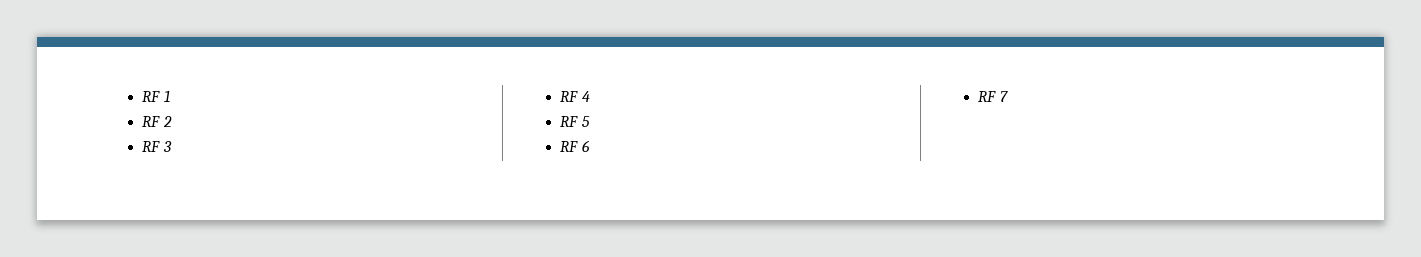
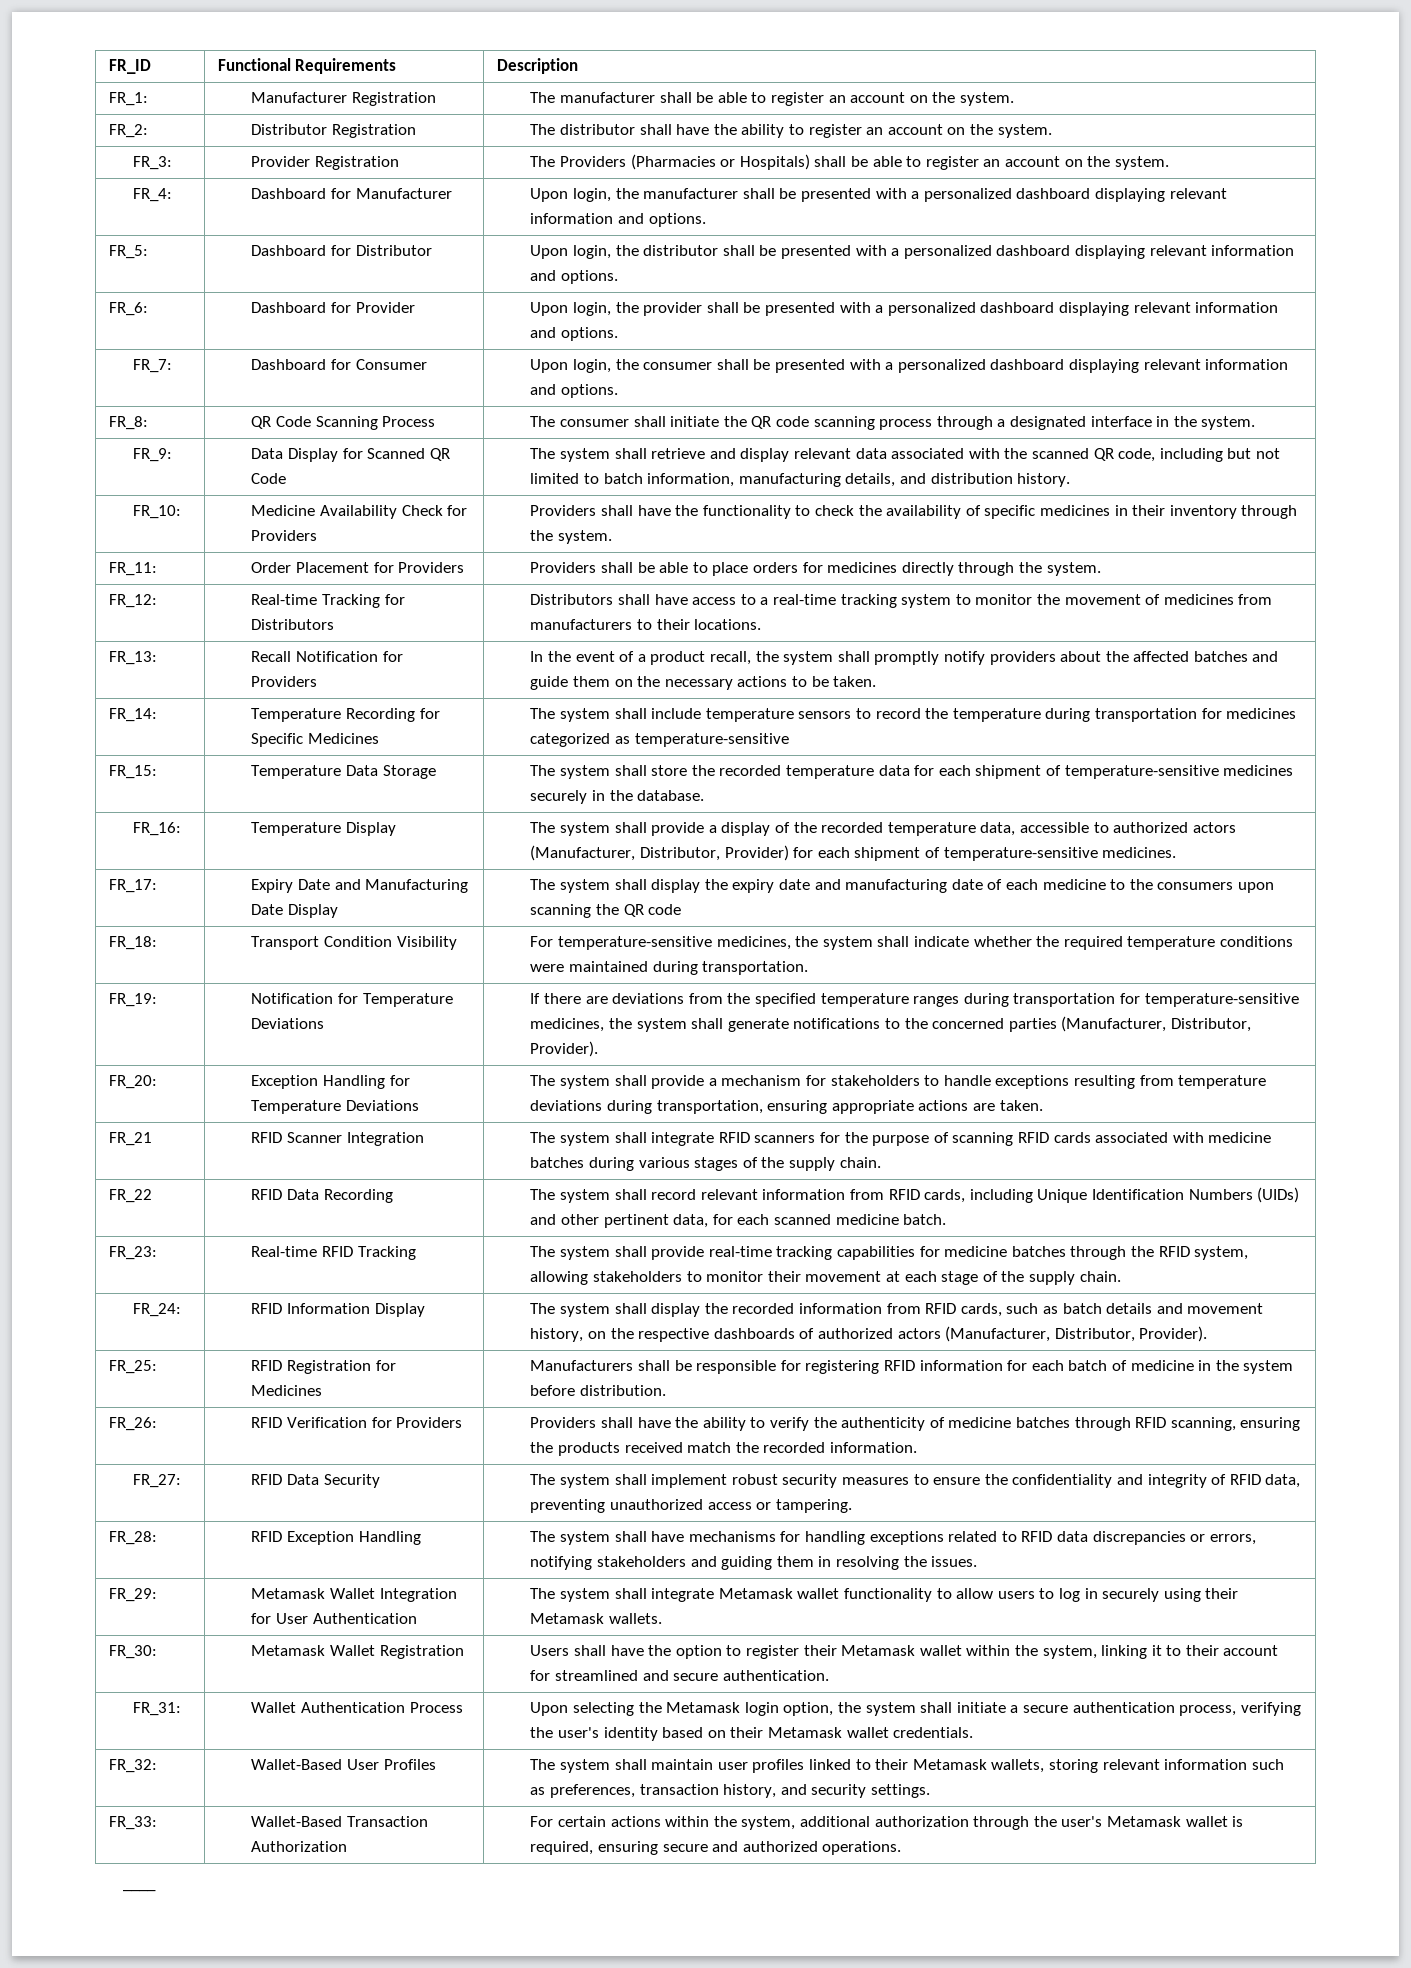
[142,90,170,102] [142,116,172,127] [142,141,172,152] [560,91,590,102] [560,116,590,127] [560,140,590,152] [978,91,1008,102] RF 1 // RF 2 // RF 3 // RF 4 // RF 5 // RF 6 // RF 7 -> [108,59,151,74] [217,58,397,74] [496,58,578,74] [108,92,148,106] [251,92,437,106] [530,92,1014,106] [108,124,148,138] [251,124,417,138] [530,124,1052,138] [133,156,173,170] [251,156,400,170] [530,154,1169,170] [133,188,173,202] [251,188,452,199] [530,188,1227,202] [530,213,706,227] [108,245,148,259] [251,245,432,256] [530,245,1295,259] [530,270,619,284] [108,302,148,316] [251,302,415,313] [530,302,1279,316] [530,327,619,341] [133,359,173,373] [251,359,427,370] [530,359,1289,373] [530,384,619,398] [108,416,148,430] [251,416,436,430] [530,416,1256,430] [133,448,173,462] [251,448,450,462] [251,473,287,484] [530,448,1280,462] [530,473,1071,487] [133,505,182,519] [251,505,468,519] [251,530,318,541] [530,505,1298,519] [530,530,613,544] [108,562,157,576] [251,562,465,573] [530,562,1101,576] [108,594,157,608] [251,594,405,608] [251,619,335,630] [530,594,1273,608] [530,619,762,630] [108,651,157,665] [251,651,403,662] [251,676,318,687] [530,651,1279,665] [530,676,877,690] [108,708,157,722] [251,708,440,722] [251,733,380,747] [530,708,1297,722] [530,733,789,747] [108,765,157,779] [251,765,436,779] [530,765,1294,779] [530,790,705,804] [133,822,182,836] [251,822,397,836] [530,822,1236,836] [530,845,1177,861] [108,879,157,893] [251,879,469,893] [251,904,339,918] [530,879,1274,893] [530,904,682,918] [108,936,157,950] [251,936,457,950] [530,936,1293,950] [530,961,809,975] [108,993,157,1007] [251,993,453,1007] [251,1018,325,1029] [530,993,1299,1007] [530,1016,1251,1032] [530,1041,599,1057] [108,1075,157,1089] [251,1075,410,1089] [251,1100,420,1114] [530,1075,1267,1089] [530,1100,1043,1114] [108,1132,152,1146] [251,1132,424,1146] [530,1132,1272,1146] [530,1157,881,1171] [108,1189,152,1203] [251,1189,393,1203] [530,1187,1300,1203] [530,1214,947,1228] [108,1246,157,1260] [251,1246,416,1260] [530,1246,1249,1260] [530,1271,1121,1285] [133,1303,182,1317] [251,1303,425,1317] [530,1303,1264,1317] [530,1326,1208,1342] [108,1360,157,1374] [251,1360,396,1374] [251,1385,323,1396] [530,1360,1294,1374] [530,1385,667,1396] [108,1417,157,1431] [251,1417,463,1428] [530,1417,1301,1431] [530,1442,917,1456] [133,1474,182,1488] [251,1474,380,1488] [530,1474,1301,1488] [530,1499,852,1513] [108,1531,157,1545] [251,1531,421,1545] [530,1531,1256,1545] [530,1556,978,1570] [108,1588,157,1602] [251,1588,457,1602] [251,1613,417,1624] [530,1588,1239,1602] [530,1613,663,1624] [108,1645,157,1659] [251,1645,464,1659] [530,1645,1279,1659] [530,1670,829,1681] [133,1702,182,1716] [251,1702,463,1713] [530,1702,1301,1716] [530,1727,974,1741] [108,1759,157,1773] [251,1759,436,1770] [530,1759,1284,1773] [530,1784,930,1798] [108,1816,157,1830] [251,1816,429,1827] [251,1841,348,1852] [530,1816,1244,1830] [530,1841,902,1855] [123,1889,157,1892] FR_ID | Functional Requirements | Description // FR_1: | Manufacturer Registration | The manufacturer shall be able to register an account on the system. // FR_2: | Distributor Registration | The distributor shall have the ability to register an account on the system. // FR_3: | Provider Registration | The Providers (Pharmacies or Hospitals) shall be able to register an account on the system. // FR_4: | Dashboard for Manufacturer | Upon login, the manufacturer shall be presented with a personalized dashboard displaying relevant information and options. // FR_5: | Dashboard for Distributor | Upon login, the distributor shall be presented with a personalized dashboard displaying relevant information and options. // FR_6: | Dashboard for Provider | Upon login, the provider shall be presented with a personalized dashboard displaying relevant information and options. // FR_7: | Dashboard for Consumer | Upon login, the consumer shall be presented with a personalized dashboard displaying relevant information and options. // FR_8: | QR Code Scanning Process | The consumer shall initiate the QR code scanning process through a designated interface in the system. // FR_9: | Data Display for Scanned QR Code | The system shall retrieve and display relevant data associated with the scanned QR code, including but not limited to batch information, manufacturing details, and distribution history. // FR_10: | Medicine Availability Check for Providers | Providers shall have the functionality to check the availability of specific medicines in their inventory through the system. // FR_11: | Order Placement for Providers | Providers shall be able to place orders for medicines directly through the system. // FR_12: | Real-time Tracking for Distributors | Distributors shall have access to a real-time tracking system to monitor the movement of medicines from manufacturers to their locations. // FR_13: | Recall Notification for Providers | In the event of a product recall, the system shall promptly notify providers about the affected batches and guide them on the necessary actions to be taken. // FR_14: | Temperature Recording for Specific Medicines | The system shall include temperature sensors to record the temperature during transportation for medicines categorized as temperature-sensitive // FR_15: | Temperature Data Storage | The system shall store the recorded temperature data for each shipment of temperature-sensitive medicines securely in the database. // FR_16: | Temperature Display | The system shall provide a display of the recorded temperature data, accessible to authorized actors (Manufacturer, Distributor, Provider) for each shipment of temperature-sensitive medicines. // FR_17: | Expiry Date and Manufacturing Date Display | The system shall display the expiry date and manufacturing date of each medicine to the consumers upon scanning the QR code // FR_18: | Transport Condition Visibility | For temperature-sensitive medicines, the system shall indicate whether the required temperature conditions were maintained during transportation. // FR_19: | Notification for Temperature Deviations | If there are deviations from the specified temperature ranges during transportation for temperature-sensitive medicines, the system shall generate notifications to the concerned parties (Manufacturer, Distributor, Provider). // FR_20: | Exception Handling for Temperature Deviations | The system shall provide a mechanism for stakeholders to handle exceptions resulting from temperature deviations during transportation, ensuring appropriate actions are taken. // FR_21 | RFID Scanner Integration | The system shall integrate RFID scanners for the purpose of scanning RFID cards associated with medicine batches during various stages of the supply chain. // FR_22 | RFID Data Recording | The system shall record relevant information from RFID cards, including Unique Identification Numbers (UIDs) and other pertinent data, for each scanned medicine batch. // FR_23: | Real-time RFID Tracking | The system shall provide real-time tracking capabilities for medicine batches through the RFID system, allowing stakeholders to monitor their movement at each stage of the supply chain. // FR_24: | RFID Information Display | The system shall display the recorded information from RFID cards, such as batch details and movement history, on the respective dashboards of authorized actors (Manufacturer, Distributor, Provider). // FR_25: | RFID Registration for Medicines | Manufacturers shall be responsible for registering RFID information for each batch of medicine in the system before distribution. // FR_26: | RFID Verification for Providers | Providers shall have the ability to verify the authenticity of medicine batches through RFID scanning, ensuring the products received match the recorded information. // FR_27: | RFID Data Security | The system shall implement robust security measures to ensure the confidentiality and integrity of RFID data, preventing unauthorized access or tampering. // FR_28: | RFID Exception Handling | The system shall have mechanisms for handling exceptions related to RFID data discrepancies or errors, notifying stakeholders and guiding them in resolving the issues. // FR_29: | Metamask Wallet Integration for User Authentication | The system shall integrate Metamask wallet functionality to allow users to log in securely using their Metamask wallets. // FR_30: | Metamask Wallet Registration | Users shall have the option to register their Metamask wallet within the system, linking it to their account for streamlined and secure authentication. // FR_31: | Wallet Authentication Process | Upon selecting the Metamask login option, the system shall initiate a secure authentication process, verifying the user's identity based on their Metamask wallet credentials. // FR_32: | Wallet-Based User Profiles | The system shall maintain user profiles linked to their Metamask wallets, storing relevant information such as preferences, transaction history, and security settings. // FR_33: | Wallet-Based Transaction Authorization | For certain actions within the system, additional authorization through the user's Metamask wallet is required, ensuring secure and authorized operations. // ____

